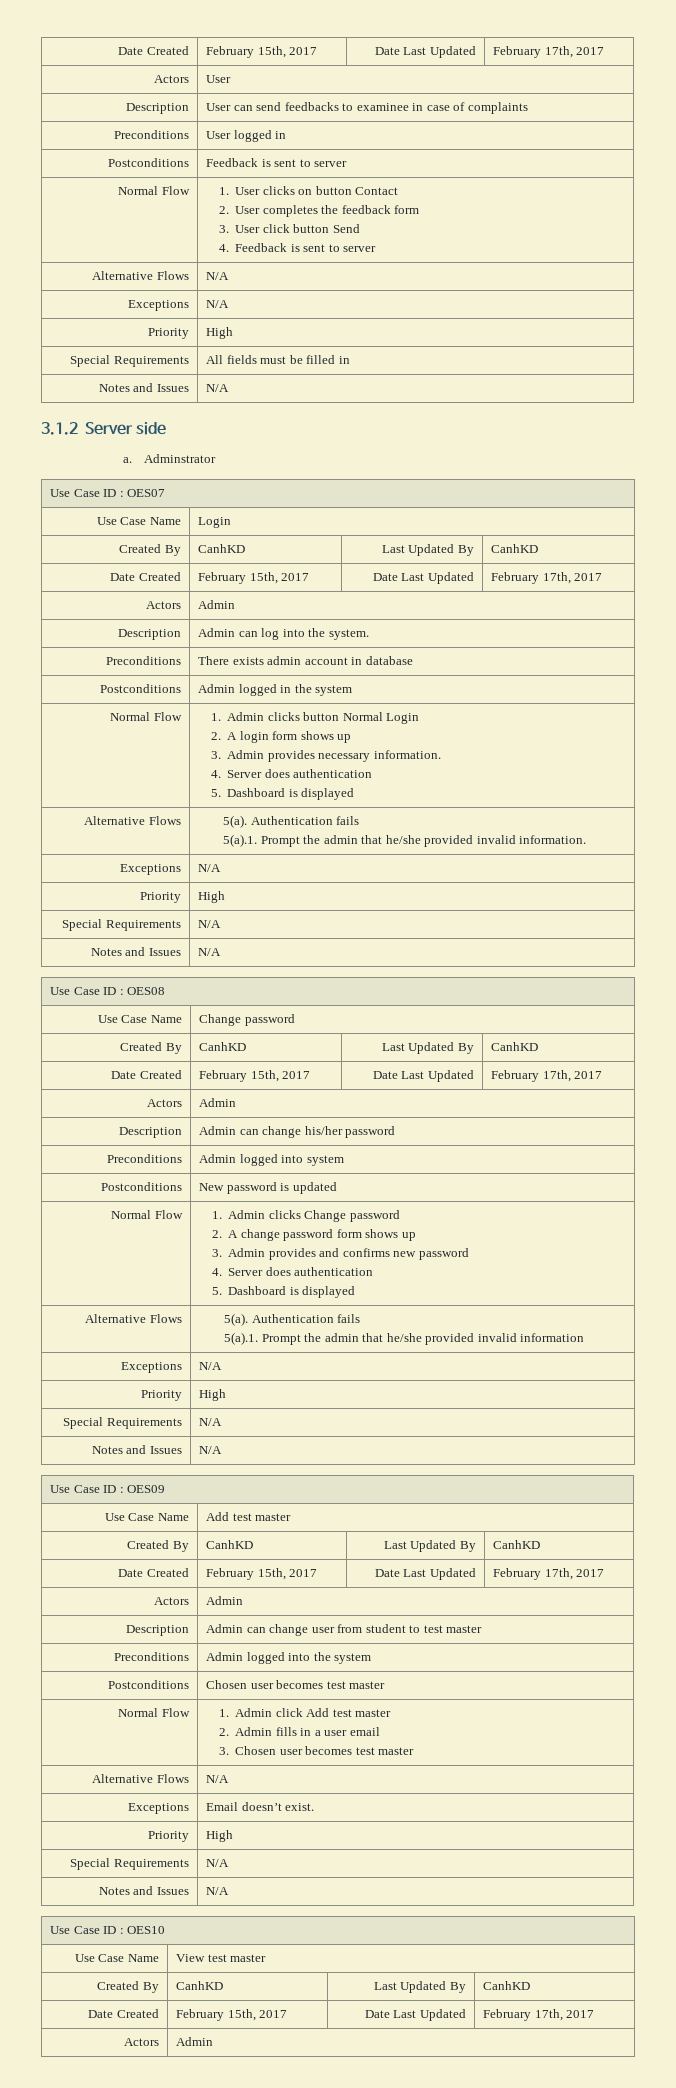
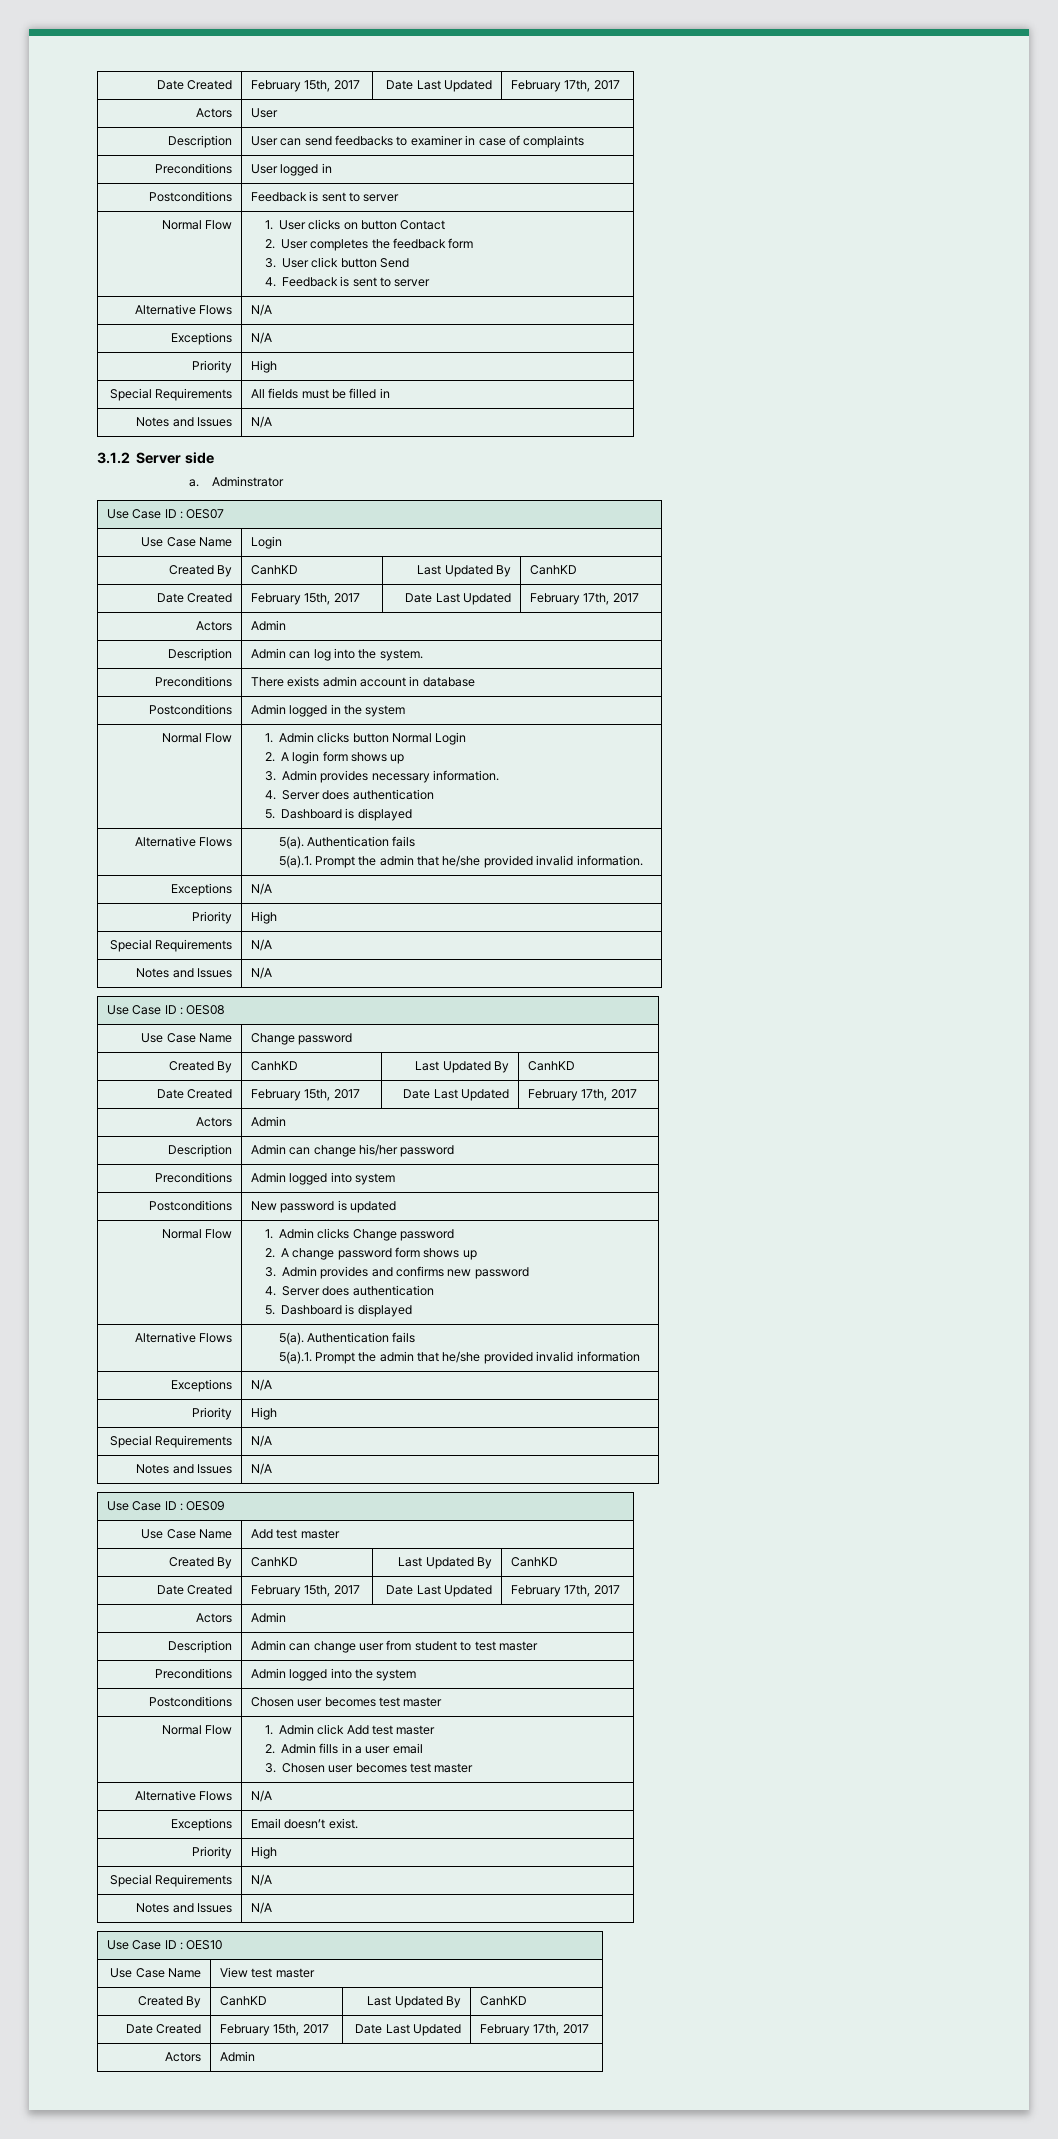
[356,103,409,111] examinee -> [410,135,463,146] examiner

